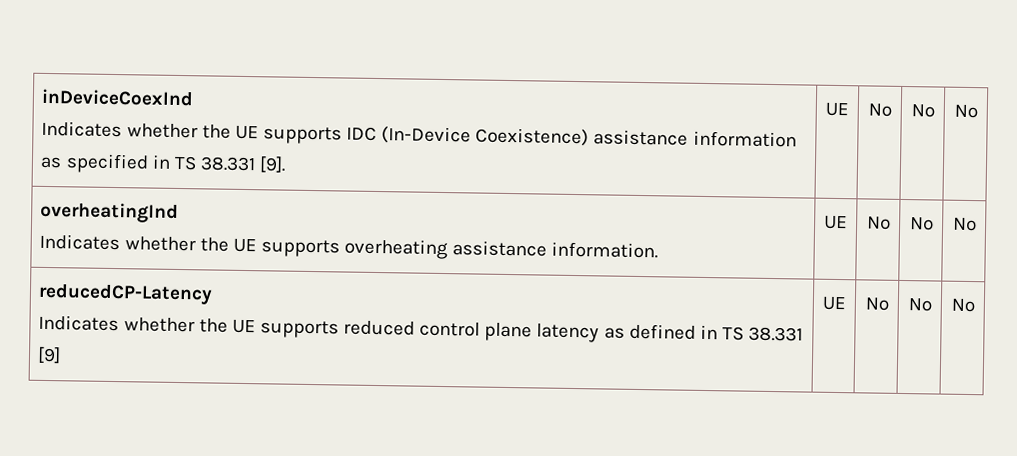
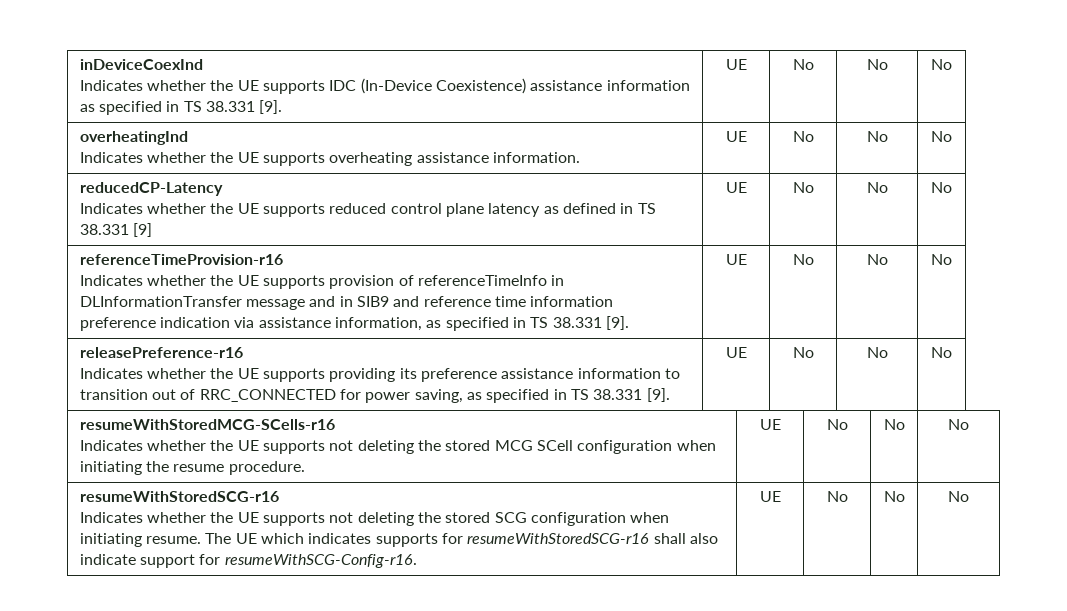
(975, 305) none -> [79,254,283,265] [79,275,565,289] [79,296,614,310] [79,316,629,331] [725,254,747,265] [792,254,814,265] [866,254,888,265] [931,254,952,265] [79,347,243,358] [79,368,680,382] [79,388,670,403] [725,347,747,358] [792,347,814,358] [866,347,888,358] [931,347,952,358] [79,419,335,430] [79,440,716,454] [79,461,305,475] [759,419,781,430] [826,419,848,430] [883,419,905,430] [948,419,969,430] [79,491,279,502] [79,512,670,526] [79,533,718,547] [79,554,417,568] [759,491,781,502] [826,491,848,502] [883,491,905,502] [948,491,969,502] // referenceTimeProvision-r16 // Indicates whether the UE supports provision of referenceTimeInfo in DLInformationTransfer message and in SIB9 and reference time information preference indication via assistance information, as specified in TS 38.331 [9]. | UE | No | No | No // releasePreference-r16 // Indicates whether the UE supports providing its preference assistance information to transition out of RRC_CONNECTED for power saving, as specified in TS 38.331 [9]. | UE | No | No | No // resumeWithStoredMCG-SCells-r16 // Indicates whether the UE supports not deleting the stored MCG SCell configuration when initiating the resume procedure. | UE | No | No | No // resumeWithStoredSCG-r16 // Indicates whether the UE supports not deleting the stored SCG configuration when initiating resume. The UE which indicates supports for resumeWithStoredSCG-r16 shall also indicate support for resumeWithSCG-Config-r16. | UE | No | No | No

